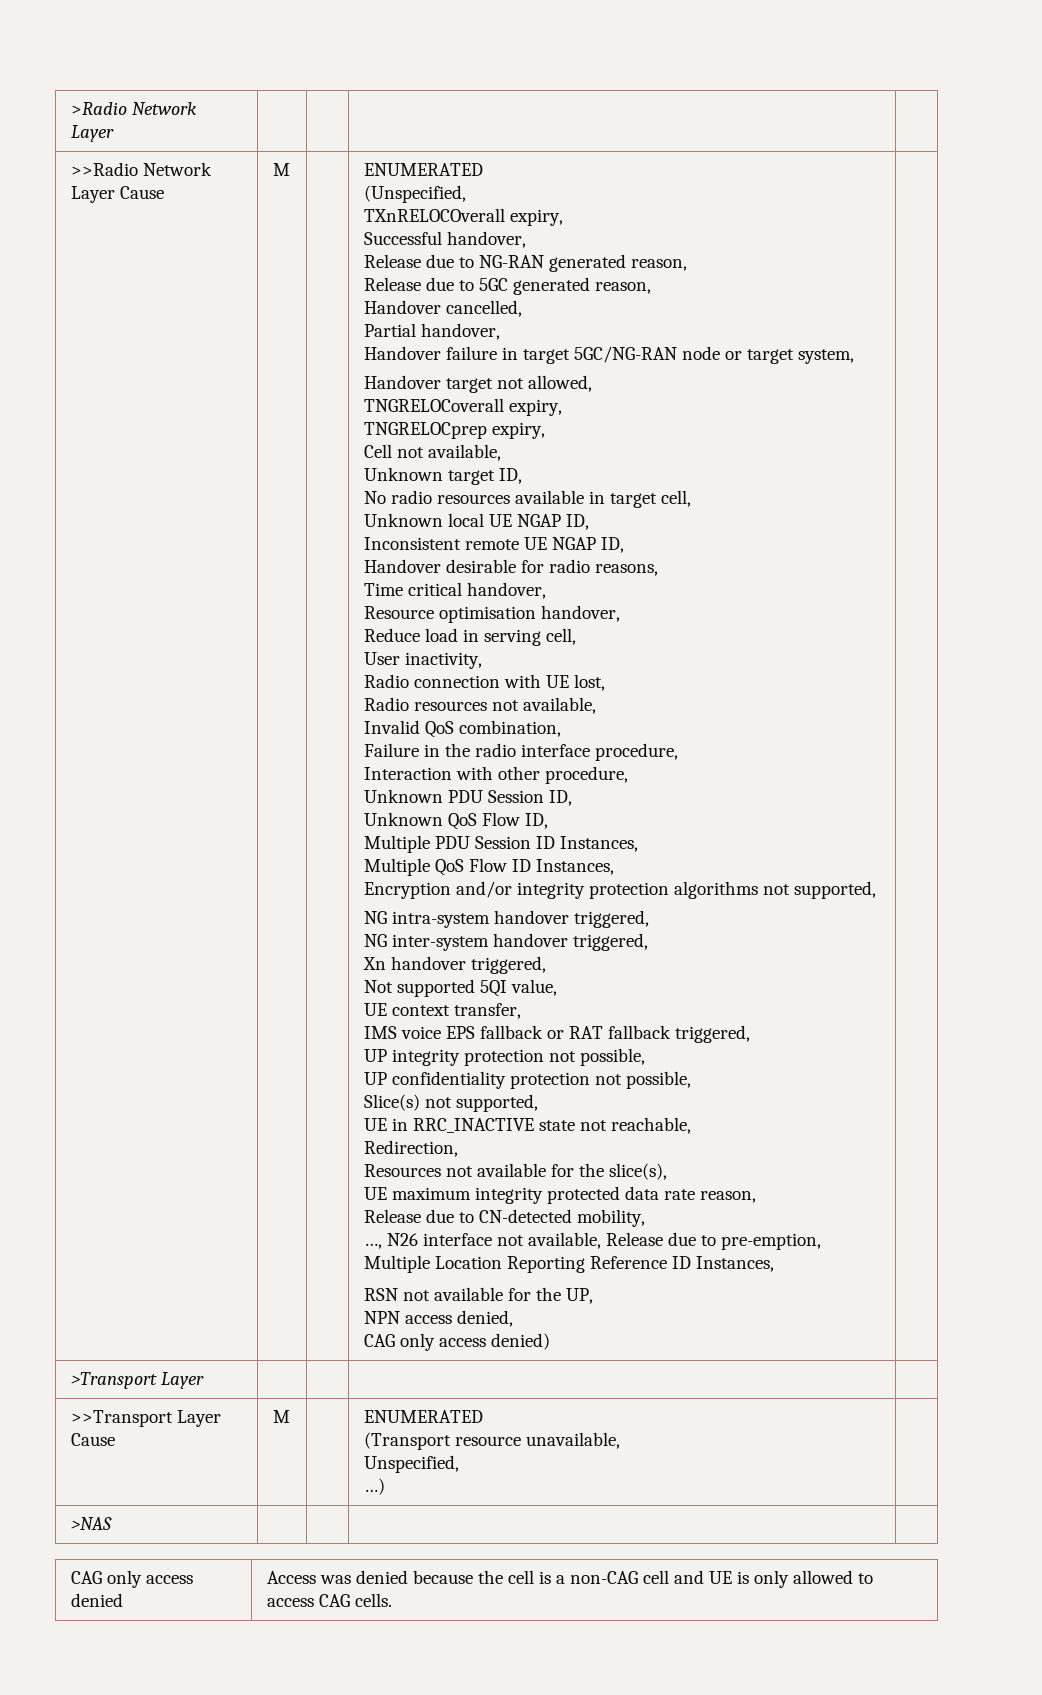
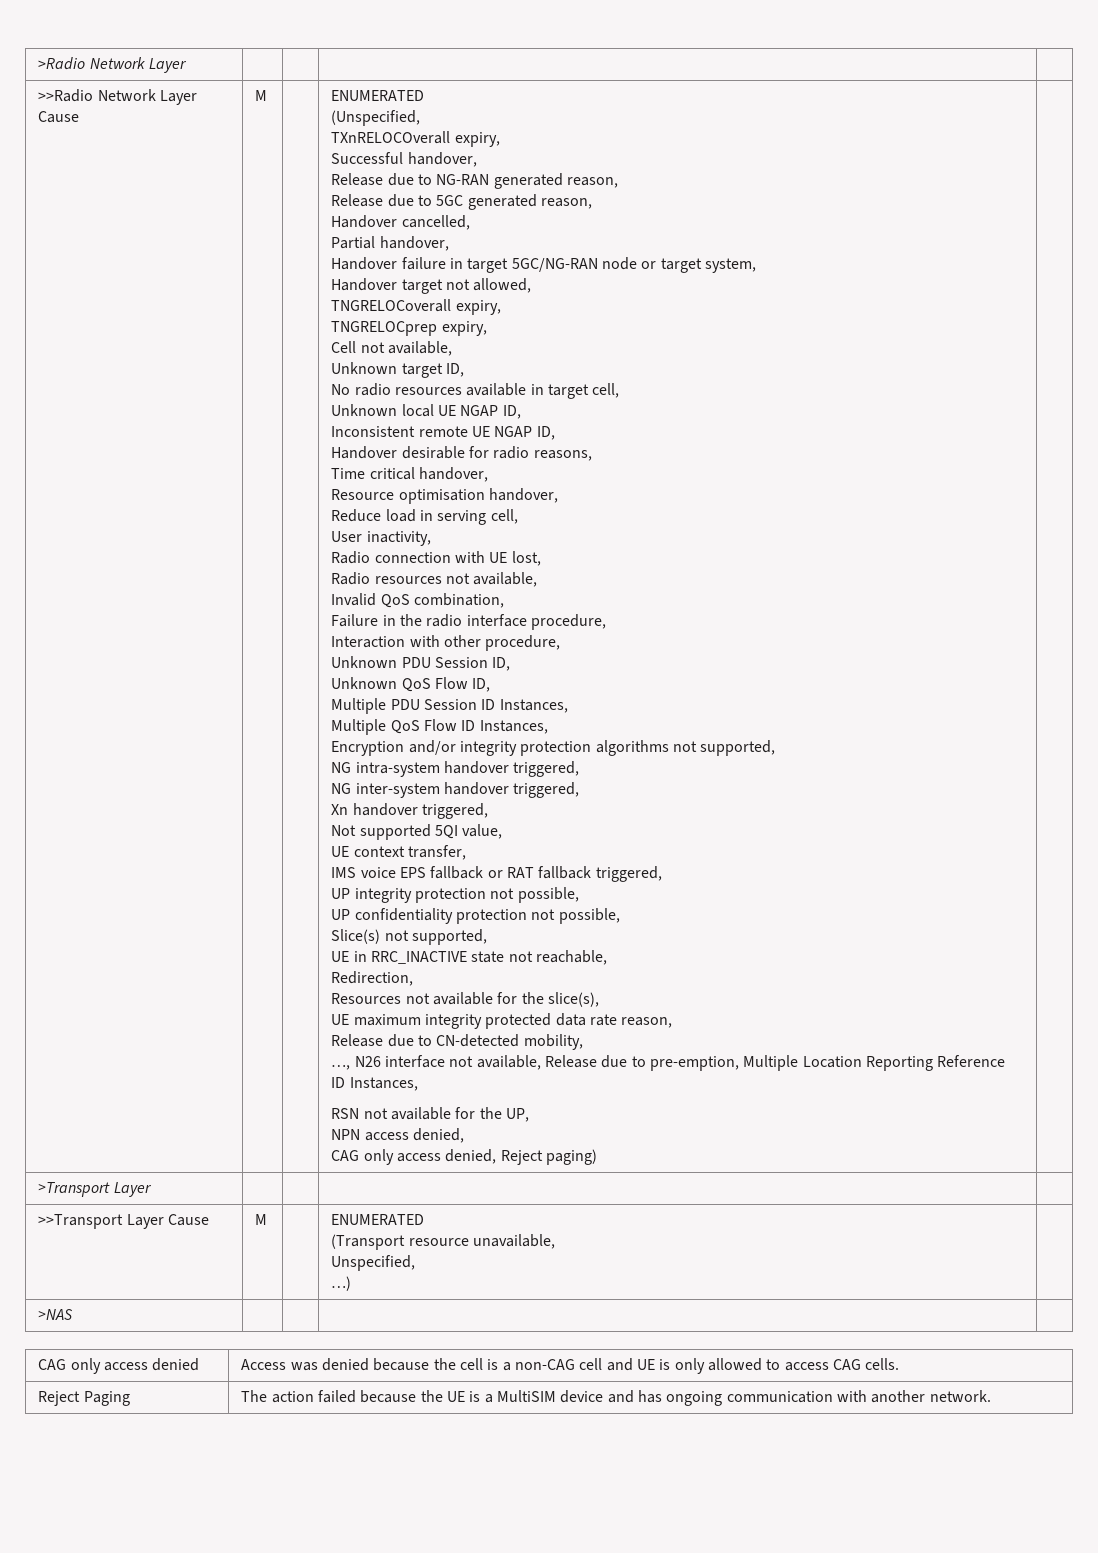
[490,1333,550,1350] denied) -> [445,1149,598,1165] denied, Reject paging)
(392, 1600) none -> [38,1391,130,1406] [241,1390,991,1406] // Reject Paging | The action failed because the UE is a MultiSIM device and has ongoing communication with another network.

